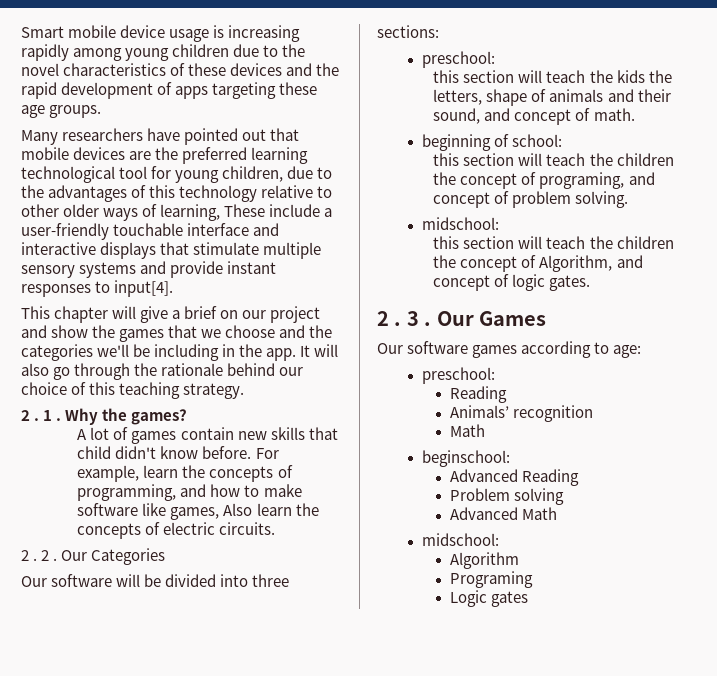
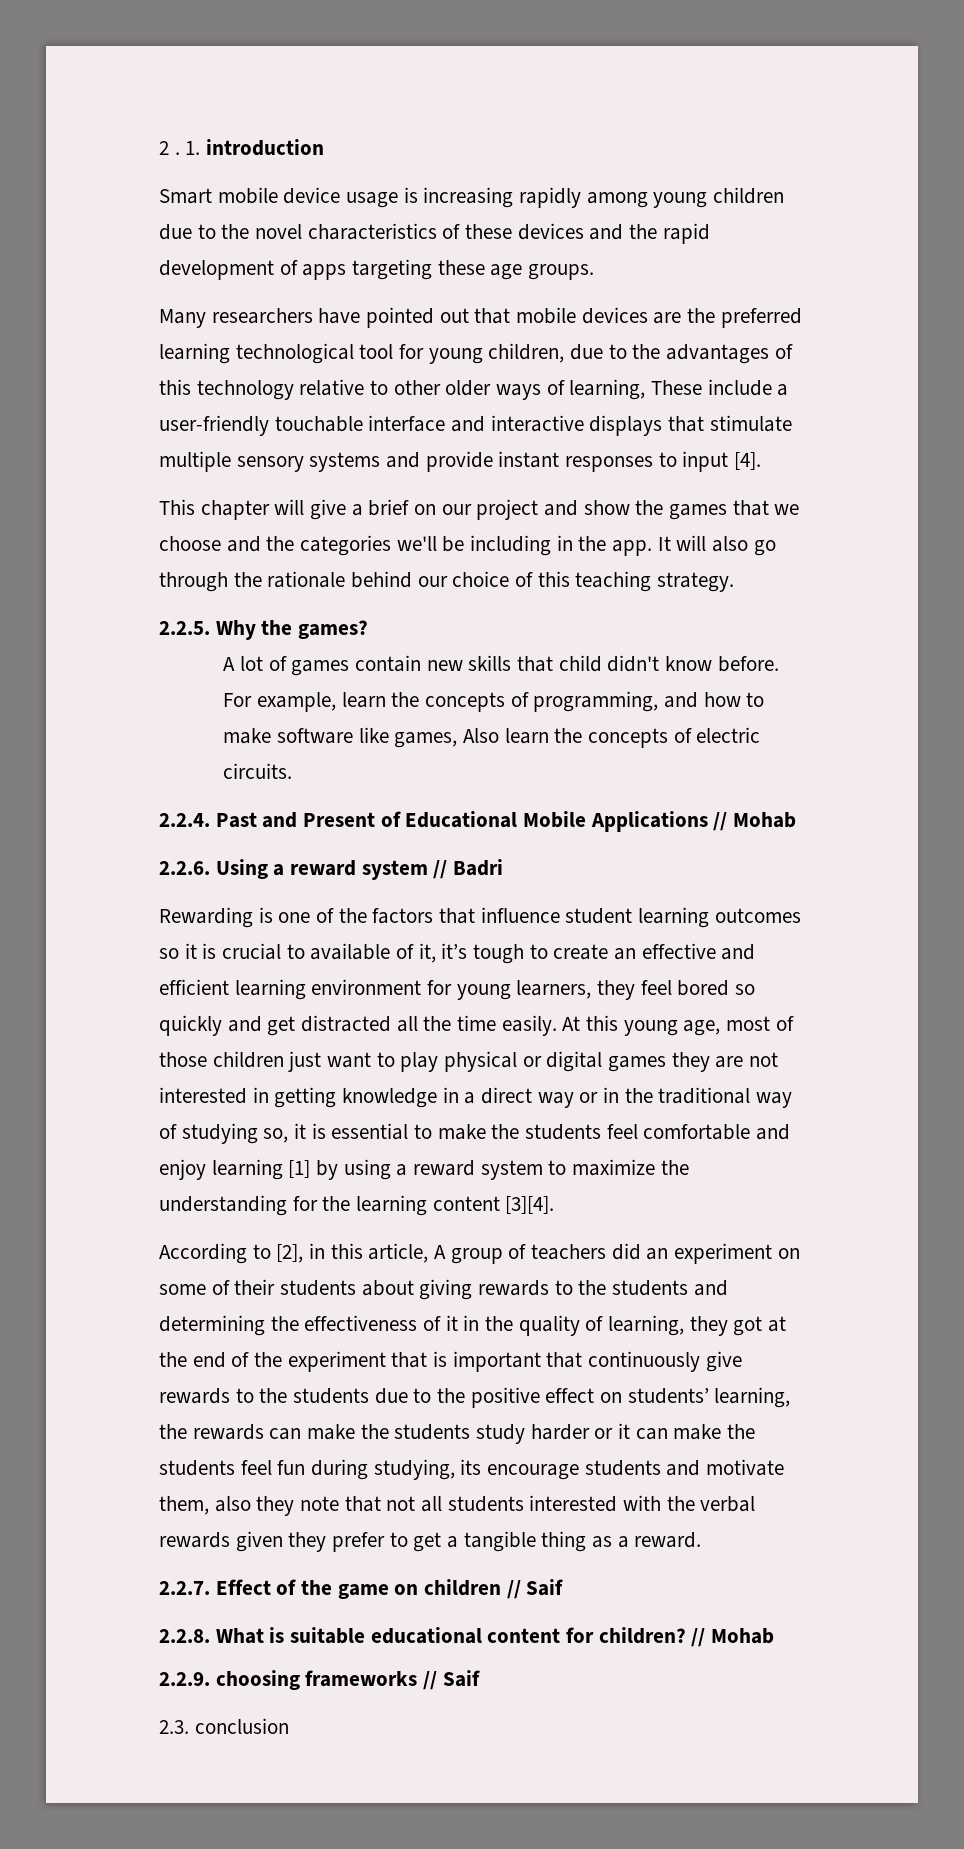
(21, 32) none -> [159,139,325,156] 2 . 1. introduction //
[114,280,174,297] input[4]. -> [682,451,762,472] input [4].
[21,410,62,421] 2 . 1 . -> [159,621,210,635] 2.2.5.
[21,548,166,565] [21,574,290,587] [377,25,439,38] [421,51,495,68] [433,70,672,83] [433,89,671,106] [433,108,635,125] [421,134,562,151] [433,153,674,166] [433,172,655,189] [433,191,629,208] [421,217,499,230] [433,236,674,249] [433,255,643,272] [433,274,591,291] [377,311,546,326] [377,341,642,358] [421,367,495,384] [449,386,507,403] [449,405,593,422] [449,424,485,437] [421,450,510,467] [449,469,579,486] [449,488,564,505] [449,507,557,520] [421,533,499,546] [449,552,519,569] [449,571,533,588] [449,590,528,607] 2 . 2 . Our Categories // Our software will be divided into three sections: // preschool: // this section will teach the kids the letters, shape of animals and their sound, and concept of math. // beginning of school: // this section will teach the children the concept of programing, and concept of problem solving. // midschool: // this section will teach the children the concept of Algorithm, and concept of logic gates. // 2 . 3 . Our Games // Our software games according to age: // preschool: // Reading // Animals’ recognition // Math // beginschool: // Advanced Reading // Problem solving // Advanced Math // midschool: // Algorithm // Programing // Logic gates -> [159,811,797,832] [159,859,504,880] [159,907,801,928] [159,943,756,964] [159,979,756,1000] [159,1015,794,1036] [159,1051,779,1072] [159,1087,793,1108] [159,1123,791,1144] [159,1159,689,1180] [159,1195,555,1216] [159,1243,800,1264] [159,1279,728,1300] [159,1315,787,1336] [159,1351,742,1372] [159,1387,791,1408] [159,1423,756,1444] [159,1459,785,1480] [159,1495,756,1516] [159,1531,702,1552] [159,1579,564,1599] [159,1627,775,1647] [159,1670,480,1690] [159,1718,289,1734] 2.2.4. Past and Present of Educational Mobile Applications // Mohab // 2.2.6. Using a reward system // Badri // Rewarding is one of the factors that influence student learning outcomes so it is crucial to available of it, it’s tough to create an effective and efficient learning environment for young learners, they feel bored so quickly and get distracted all the time easily. At this young age, most of those children just want to play physical or digital games they are not interested in getting knowledge in a direct way or in the traditional way of studying so, it is essential to make the students feel comfortable and enjoy learning [1] by using a reward system to maximize the understanding for the learning content [3][4]. // According to [2], in this article, A group of teachers did an experiment on some of their students about giving rewards to the students and determining the effectiveness of it in the quality of learning, they got at the end of the experiment that is important that continuously give rewards to the students due to the positive effect on students’ learning, the rewards can make the students study harder or it can make the students feel fun during studying, its encourage students and motivate them, also they note that not all students interested with the verbal rewards given they prefer to get a tangible thing as a reward. // 2.2.7. Effect of the game on children // Saif // 2.2.8. What is suitable educational content for children? // Mohab // 2.2.9. choosing frameworks // Saif // 2.3. conclusion

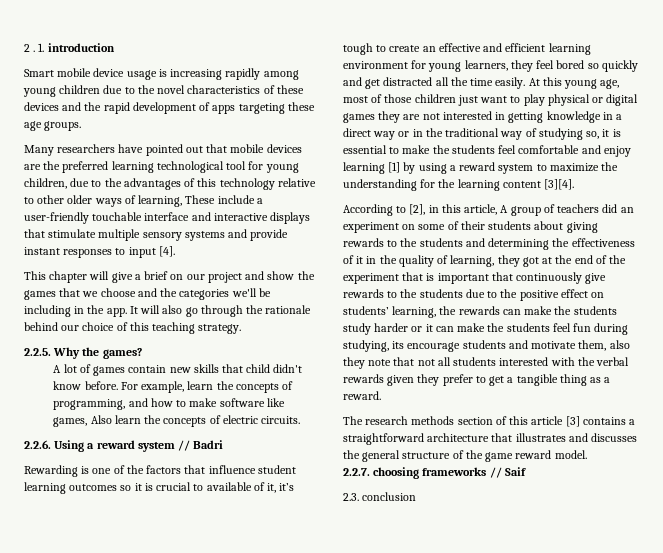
[159,811,797,832] // 2.2.4. Past and Present of Educational Mobile Applications // Mohab -> (300, 420) none
[159,1579,564,1599] [159,1627,775,1647] [159,1672,210,1686] 2.2.7. Effect of the game on children // Saif // 2.2.8. What is suitable educational content for children? // Mohab // 2.2.9. -> [343,416,636,427] [343,433,638,445] [343,450,587,462] [343,468,370,476] The research methods section of this article [3] contains a straightforward architecture that illustrates and discusses the general structure of the game reward model. // 2.2.7.

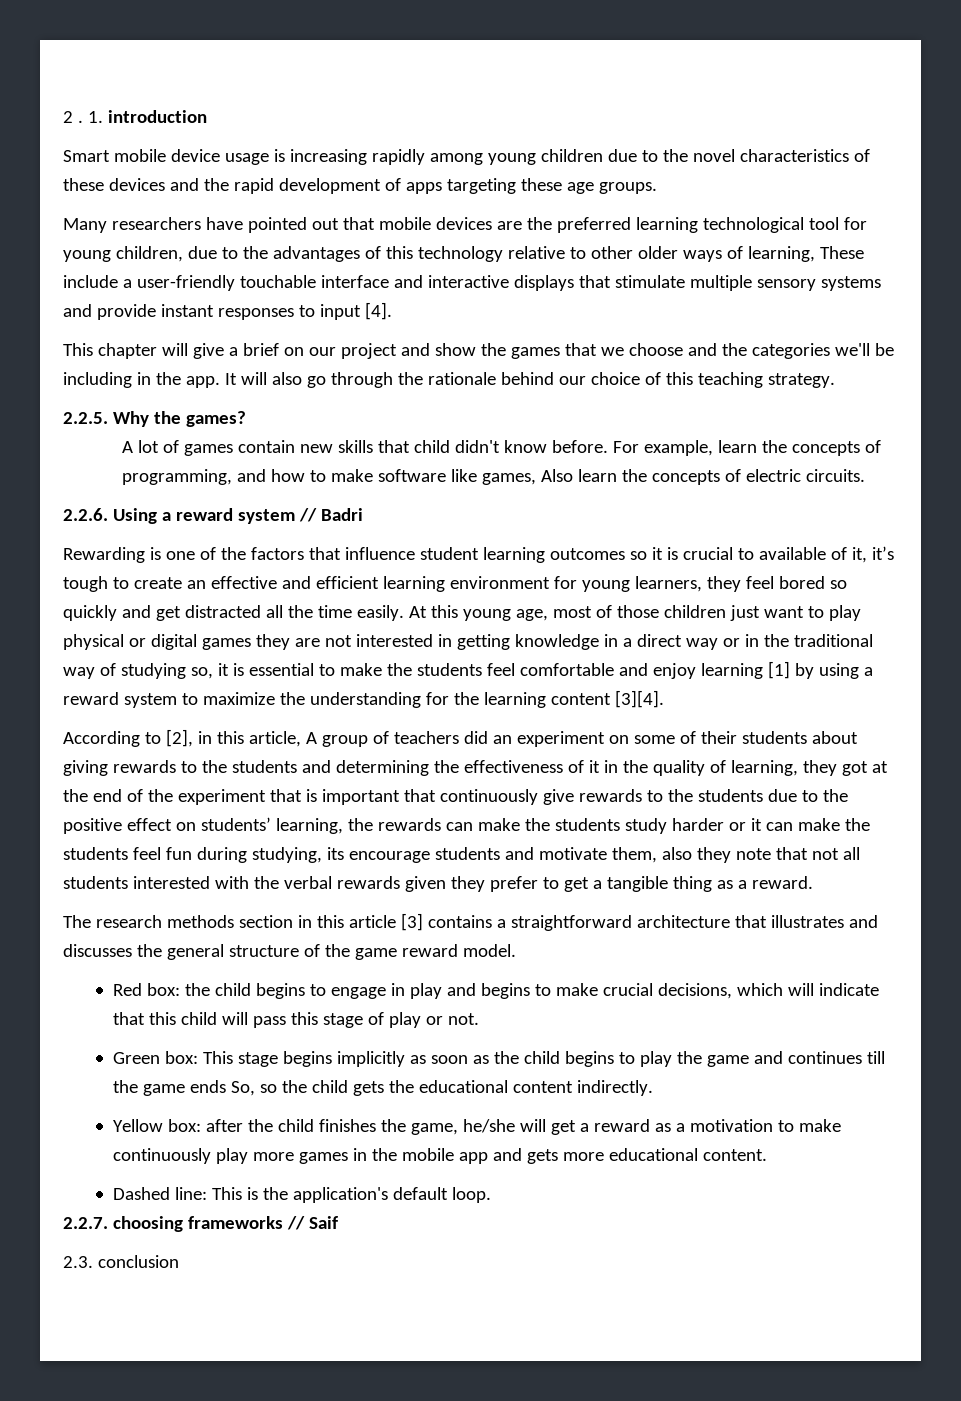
[495,416,507,425] of -> [297,915,312,928] in
(587, 454) none -> [113,983,879,999] [113,1012,479,1028] [113,1051,885,1067] [113,1080,653,1096] [113,1119,841,1135] [113,1148,767,1164] [113,1187,491,1203] // Red box: the child begins to engage in play and begins to make crucial decisions, which will indicate that this child will pass this stage of play or not. // Green box: This stage begins implicitly as soon as the child begins to play the game and continues till the game ends So, so the child gets the educational content indirectly. // Yellow box: after the child finishes the game, he/she will get a reward as a motivation to make continuously play more games in the mobile app and gets more educational content. // Dashed line: This is the application's default loop.

